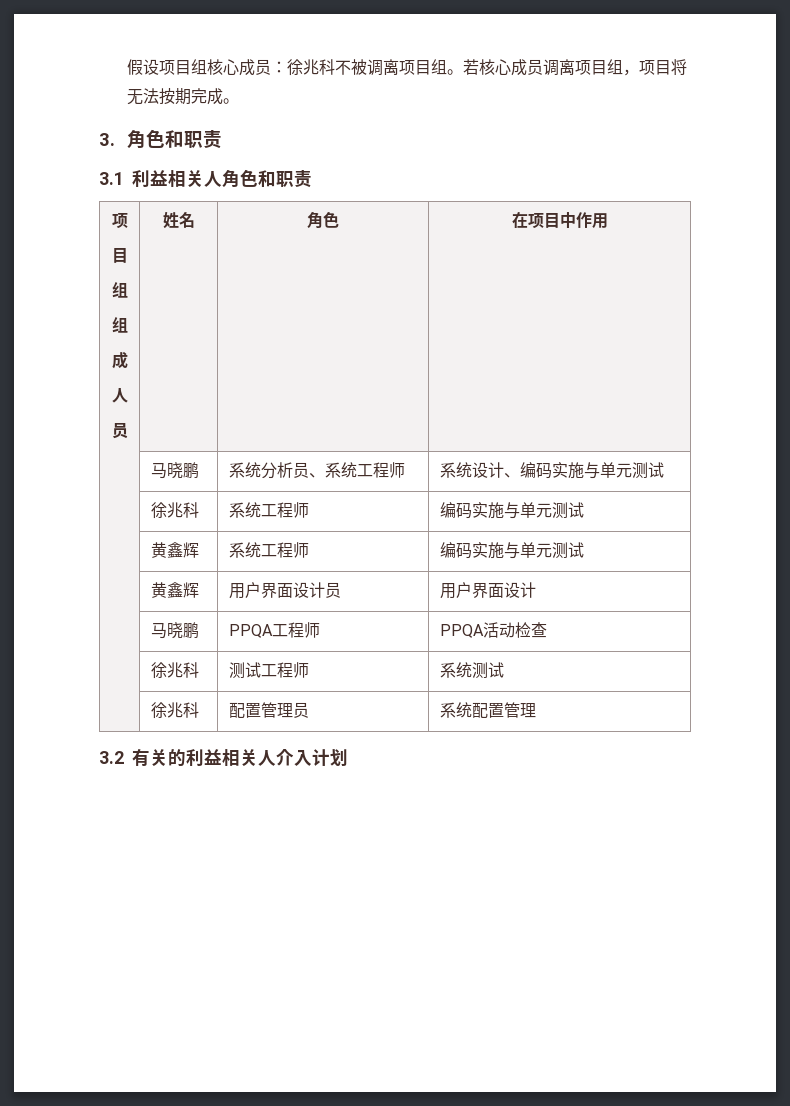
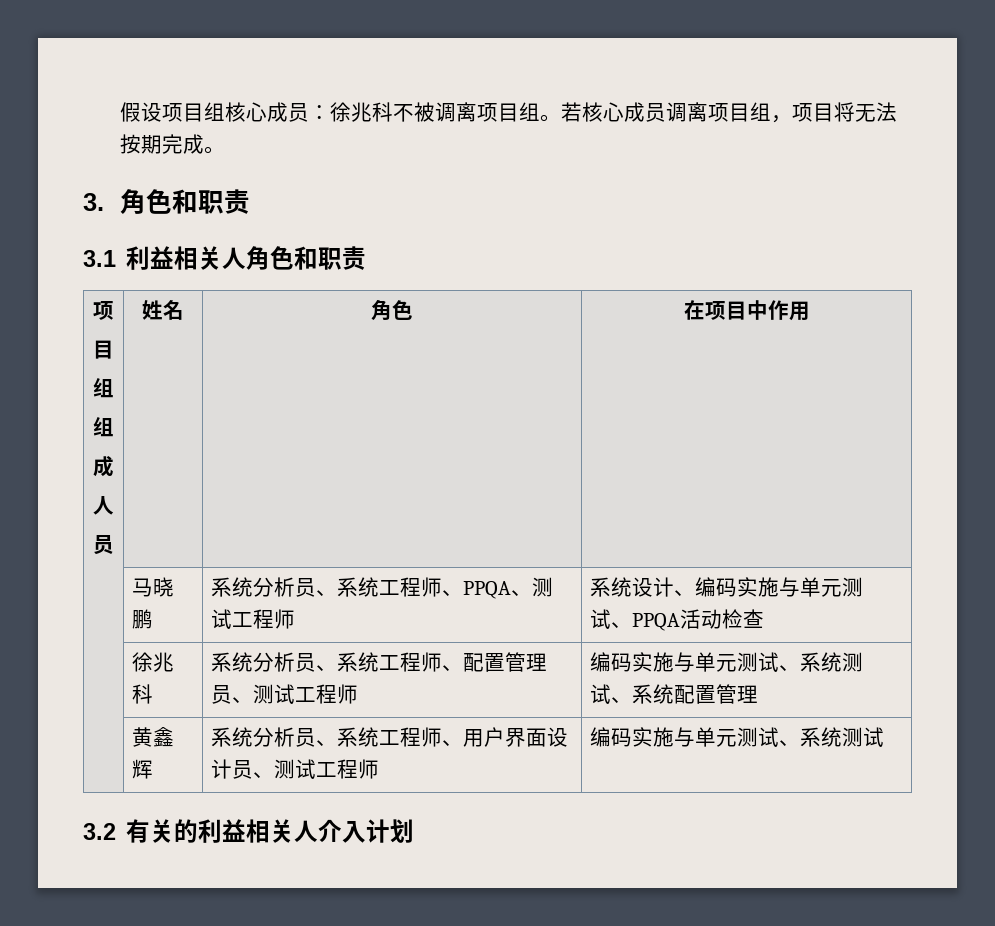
(405, 470) none -> [442,577,554,599] [211,609,296,629] 、PPQA、测试工程师
(664, 470) none -> [611,609,765,631] 、PPQA活动检查
[260,502,309,518] [439,502,584,519] [150,542,199,558] [228,542,309,558] [439,542,584,559] [150,582,199,598] [228,582,341,599] [439,582,536,599] [150,622,199,639] [228,622,320,638] [439,622,547,638] [150,662,199,679] [228,662,309,679] [439,662,504,679] [150,702,199,719] [228,702,309,718] [439,702,536,718] 工程师 | 编码实施与单元测试 // | 黄鑫辉 | 系统工程师 | 编码实施与单元测试 // | 黄鑫辉 | 用户界面设计员 | 用户界面设计 // | 马晓鹏 | PPQA工程师 | PPQA活动检查 // | 徐兆科 | 测试工程师 | 系统测试 // | 徐兆科 | 配置管理员 | 系统配置管理 -> [253,652,548,672] [211,684,359,704] [590,652,864,672] [590,684,759,704] [132,727,175,747] [132,759,154,779] [211,727,569,747] [211,759,380,779] [590,727,885,747] 分析员、系统工程师、配置管理员、测试工程师 | 编码实施与单元测试、系统测试、系统配置管理 // | 黄鑫辉 | 系统分析员、系统工程师、用户界面设计员、测试工程师 | 编码实施与单元测试、系统测试

